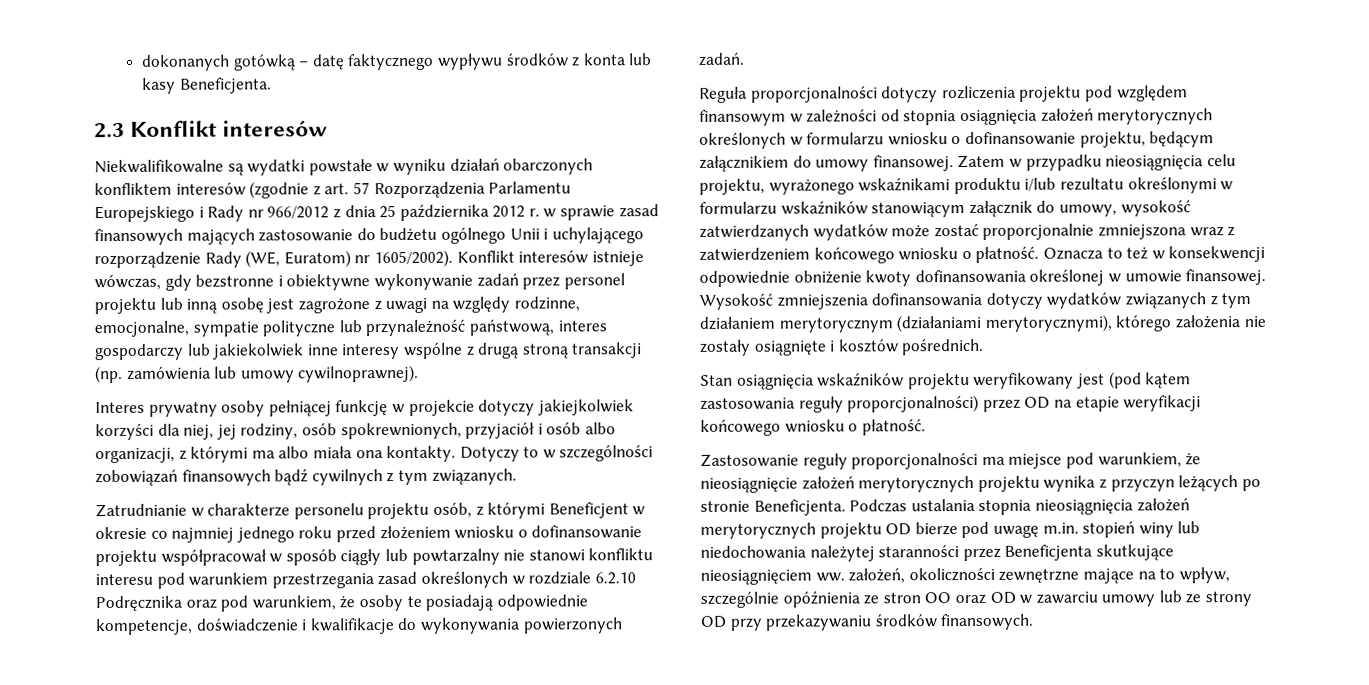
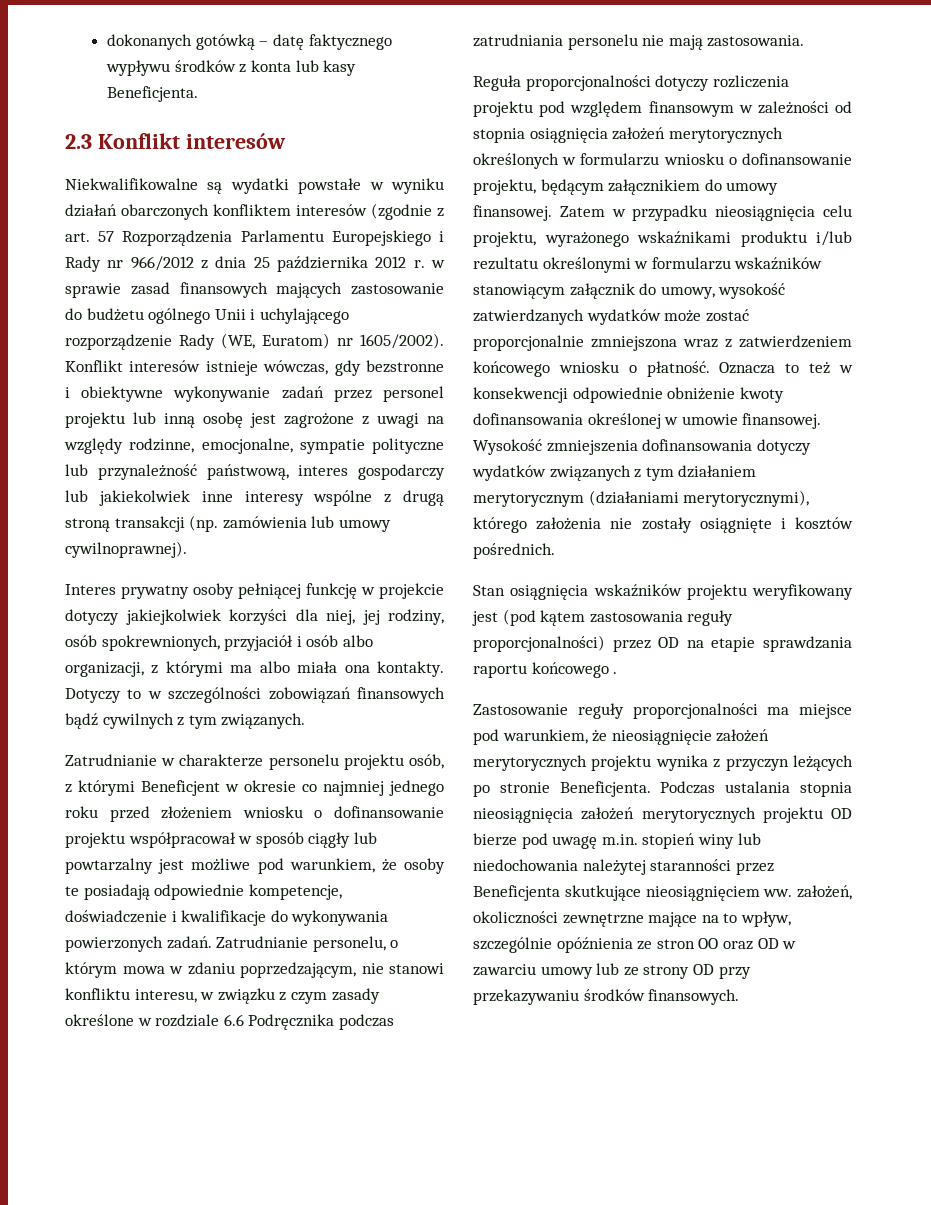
[503,548,654,562] [95,571,636,589] [95,595,217,612] nie stanowi konfliktu interesu pod warunkiem przestrzegania zasad określonych w rozdziale 6.2.10 Podręcznika oraz -> [158,858,251,874] jest możliwe
(745, 59) none -> [216,936,399,952] [65,962,444,978] [65,988,380,1004] [65,1014,394,1030] [473,34,805,50] Zatrudnianie personelu, o którym mowa w zdaniu poprzedzającym, nie stanowi konfliktu interesu, w związku z czym zasady określone w rozdziale 6.6 Podręcznika podczas zatrudniania personelu nie mają zastosowania.
[1123,395,1202,412] [700,419,926,436] weryfikacji końcowego wniosku o płatność. -> [763,636,852,652] [473,662,618,678] sprawdzania raportu końcowego .

